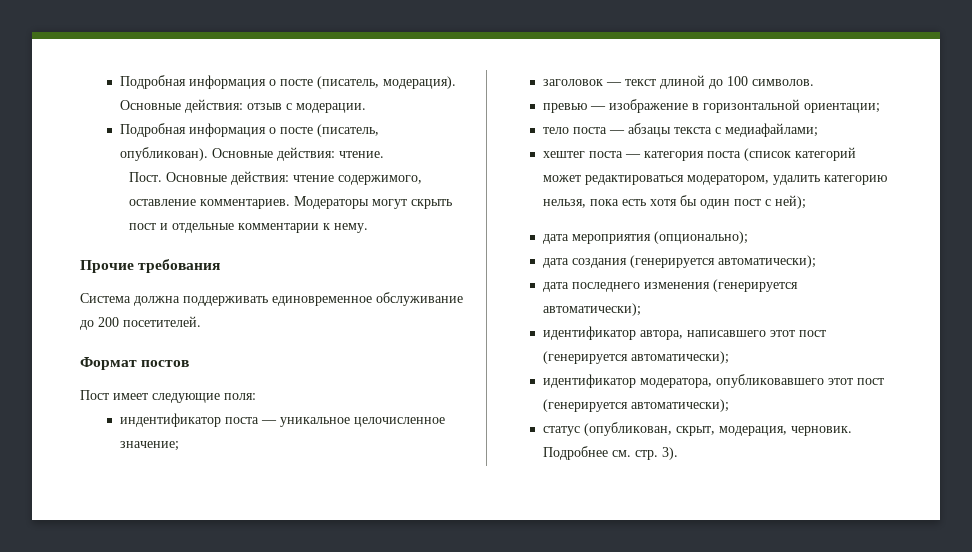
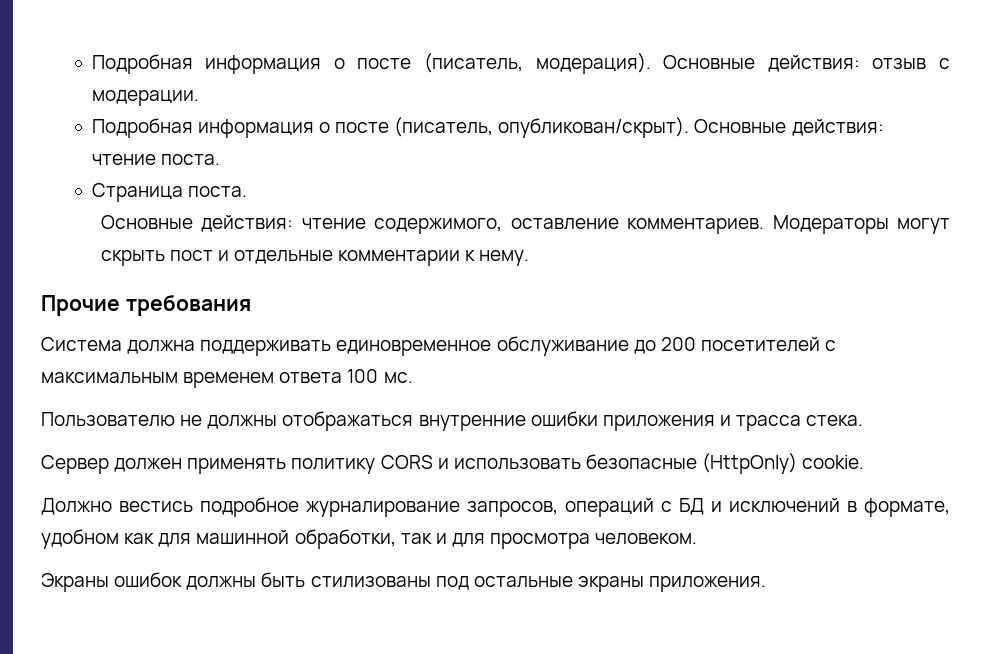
[119,147,384,161] [128,172,162,182] опубликован). Основные действия: чтение. // Пост. -> [498,117,884,138] [91,154,220,165] [91,183,247,202] опубликован/скрыт). Основные действия: чтение поста. // Страница поста. //
[123,316,201,327] [80,357,190,370] [80,390,256,403] [119,413,445,427] [119,441,179,451] [542,75,814,89] [542,99,880,113] [542,123,818,137] [542,147,856,161] [542,175,887,185] [542,195,806,209] [542,231,748,244] [542,255,816,268] [542,279,798,292] [542,303,641,316] [542,326,826,340] [542,351,729,364] [542,374,884,388] [542,399,729,412] [542,422,852,436] [542,446,678,460] посетителей. // Формат постов // Пост имеет следующие поля: // индентификатор поста — уникальное целочисленное значение; // заголовок — текст длиной до 100 символов. // превью — изображение в горизонтальной ориентации; // тело поста — абзацы текста с медиафайлами; // хештег поста — категория поста (список категорий может редактироваться модератором, удалить категорию нельзя, пока есть хотя бы один пост с ней); // дата мероприятия (опционально); // дата создания (генерируется автоматически); // дата последнего изменения (генерируется автоматически); // идентификатор автора, написавшего этот пост (генерируется автоматически); // идентификатор модератора, опубликовавшего этот пост (генерируется автоматически); // статус (опубликован, скрыт, модерация, черновик. Подробнее см. стр. 3). -> [700,337,837,352] [41,369,413,388] [41,411,864,431] [41,453,865,474] [41,497,950,517] [41,529,698,549] [41,572,767,592] посетителей с максимальным временем ответа 100 мс. // Пользователю не должны отображаться внутренние ошибки приложения и трасса стека. // Сервер должен применять политику CORS и использовать безопасные (HttpOnly) cookie. // Должно вестись подробное журналирование запросов, операций с БД и исключений в формате, удобном как для машинной обработки, так и для просмотра человеком. // Экраны ошибок должны быть стилизованы под остальные экраны приложения.

